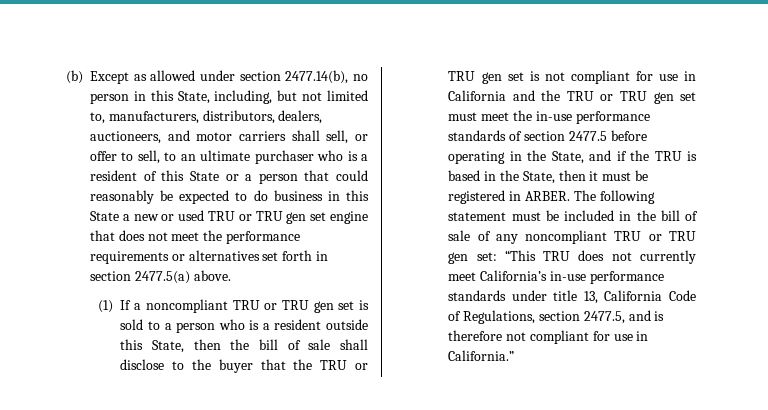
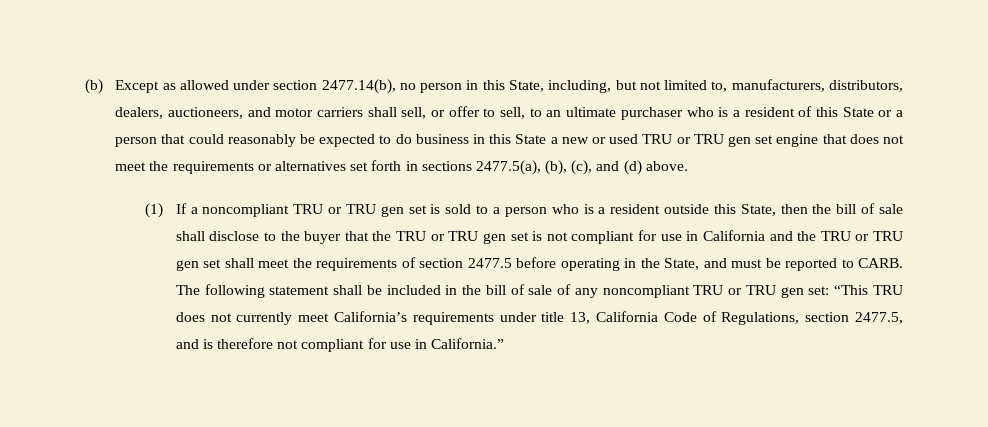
[225,231,300,244] performance -> (169, 166) none
[90,271,190,284] section 2477.5(a) -> [421,160,642,175] sections 2477.5(a), (b), (c), and (d)
[448,110,650,124] [448,130,507,141] must meet the in-use performance standards -> [224,258,398,271] shall meet the requirements
[616,150,697,161] [448,170,648,184] [448,190,571,204] if the TRU is based in the State, then it must be registered in ARBER. -> [731,258,903,271] must be reported to CARB.
[511,212,541,221] must -> [333,285,363,295] shall
[550,271,664,284] [448,290,507,301] in-use performance standards -> [412,312,494,325] requirements

